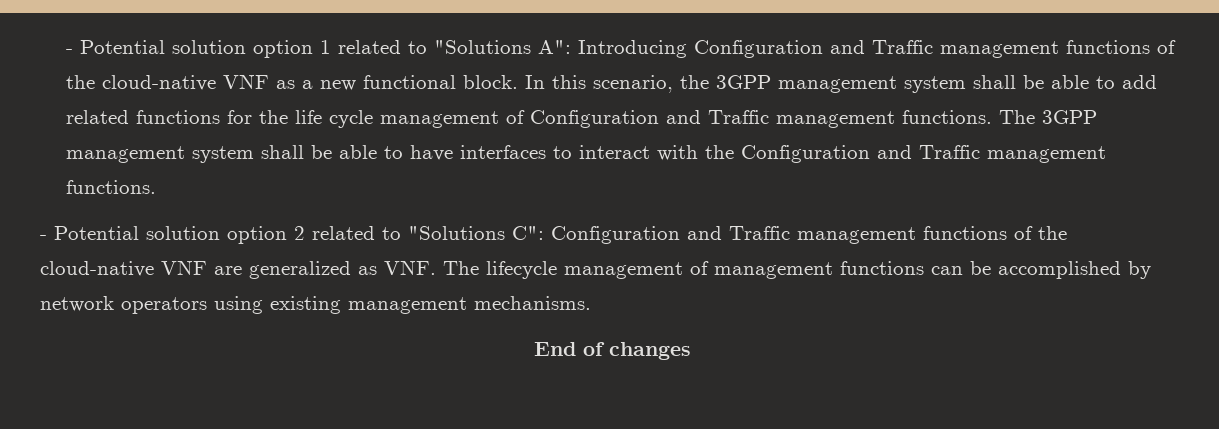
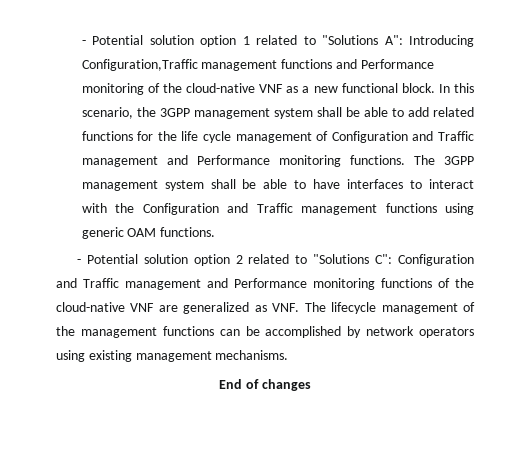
[694,40,1151,58] Configuration and Traffic management functions -> [81,59,434,71] [81,83,144,95] Configuration,Traffic management functions and Performance monitoring
(896, 119) none -> [166,155,341,167] and Performance monitoring
(1107, 154) none -> [385,203,474,215] [81,227,157,239] functions using generic OAM
(916, 235) none -> [207,278,375,290] and Performance monitoring
(709, 268) none -> [56,326,75,336] the

